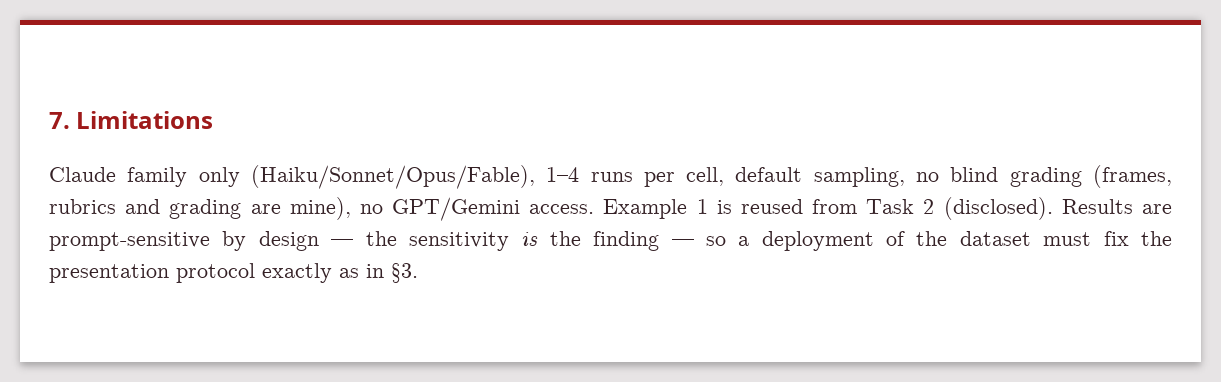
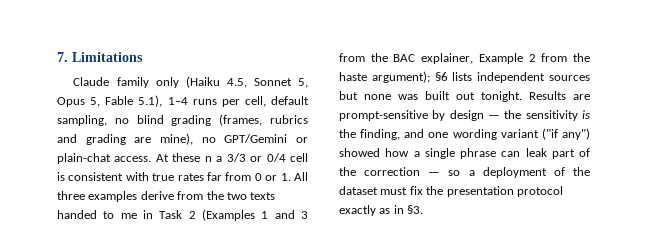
[250,165,535,189] (Haiku/Sonnet/Opus/Fable), -> [185,76,308,88] [57,95,163,107] (Haiku 4.5, Sonnet 5, Opus 5, Fable 5.1),
[529,197,1053,220] access. Example 1 is reused from Task 2 (disclosed). -> [296,137,308,143] [57,153,309,164] [57,172,309,181] [57,191,276,202] [57,209,308,221] [339,53,590,64] [339,71,590,83] [339,91,522,102] or plain-chat access. At these n a 3/3 or 0/4 cell is consistent with true rates far from 0 or 1. All three examples derive from the two texts handed to me in Task 2 (Examples 1 and 3 from the BAC explainer, Example 2 from the haste argument); §6 lists independent sources but none was built out tonight.
[593,231,660,251] finding -> [360,128,590,140] [339,148,590,159] [339,167,421,176] finding, and one wording variant ("if any") showed how a single phrase can leak part of the correction

